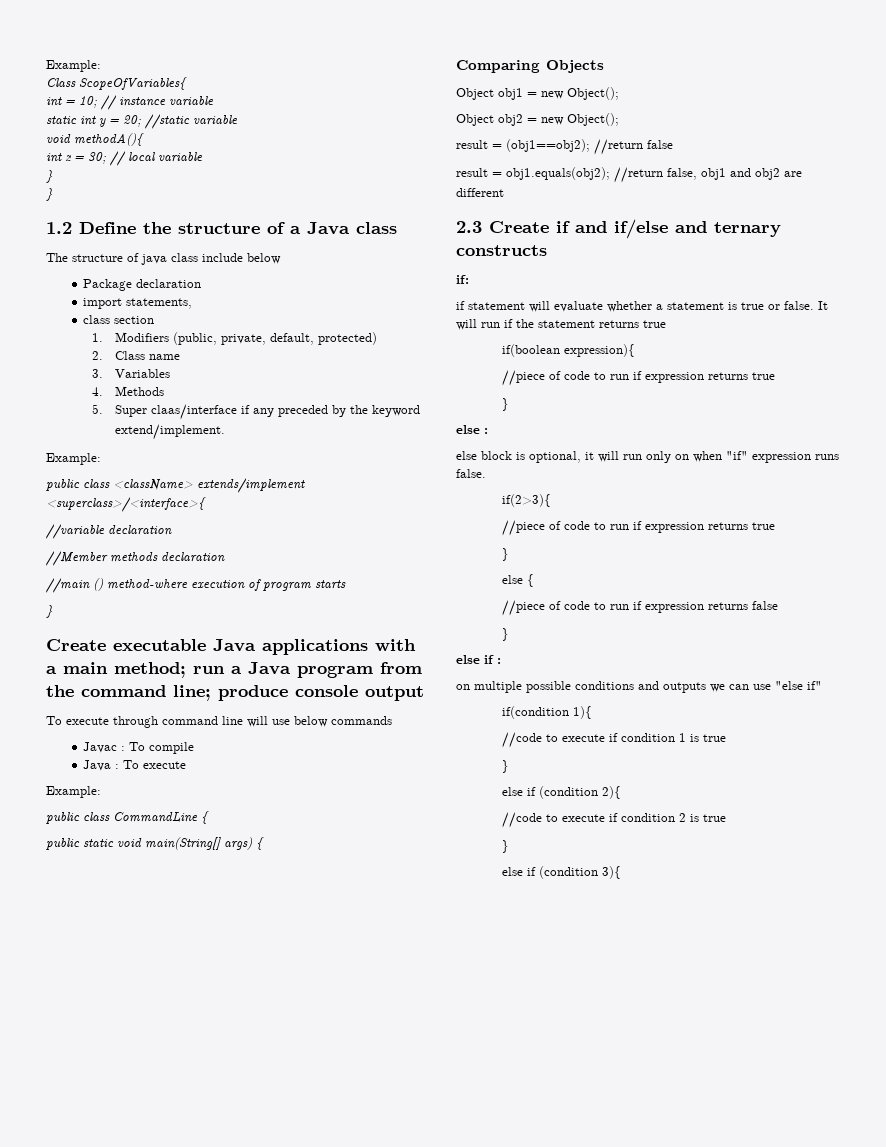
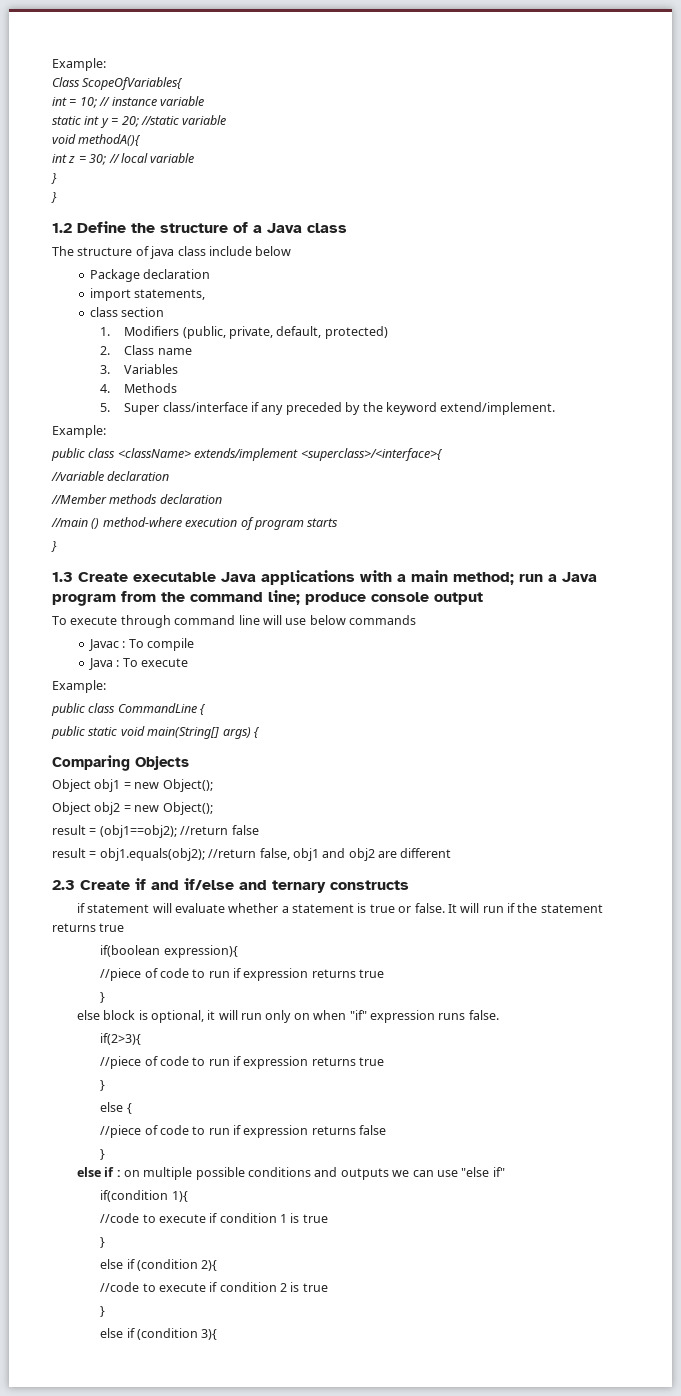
[150,404,237,420] claas/interface -> [162,402,248,412] class/interface
(53, 611) none -> [52,572,73,582] 1.3
[456,275,469,284] // if: -> (409, 885) none
[456,425,488,434] // else : -> (106, 997) none
(501, 661) // -> (121, 1173) none

